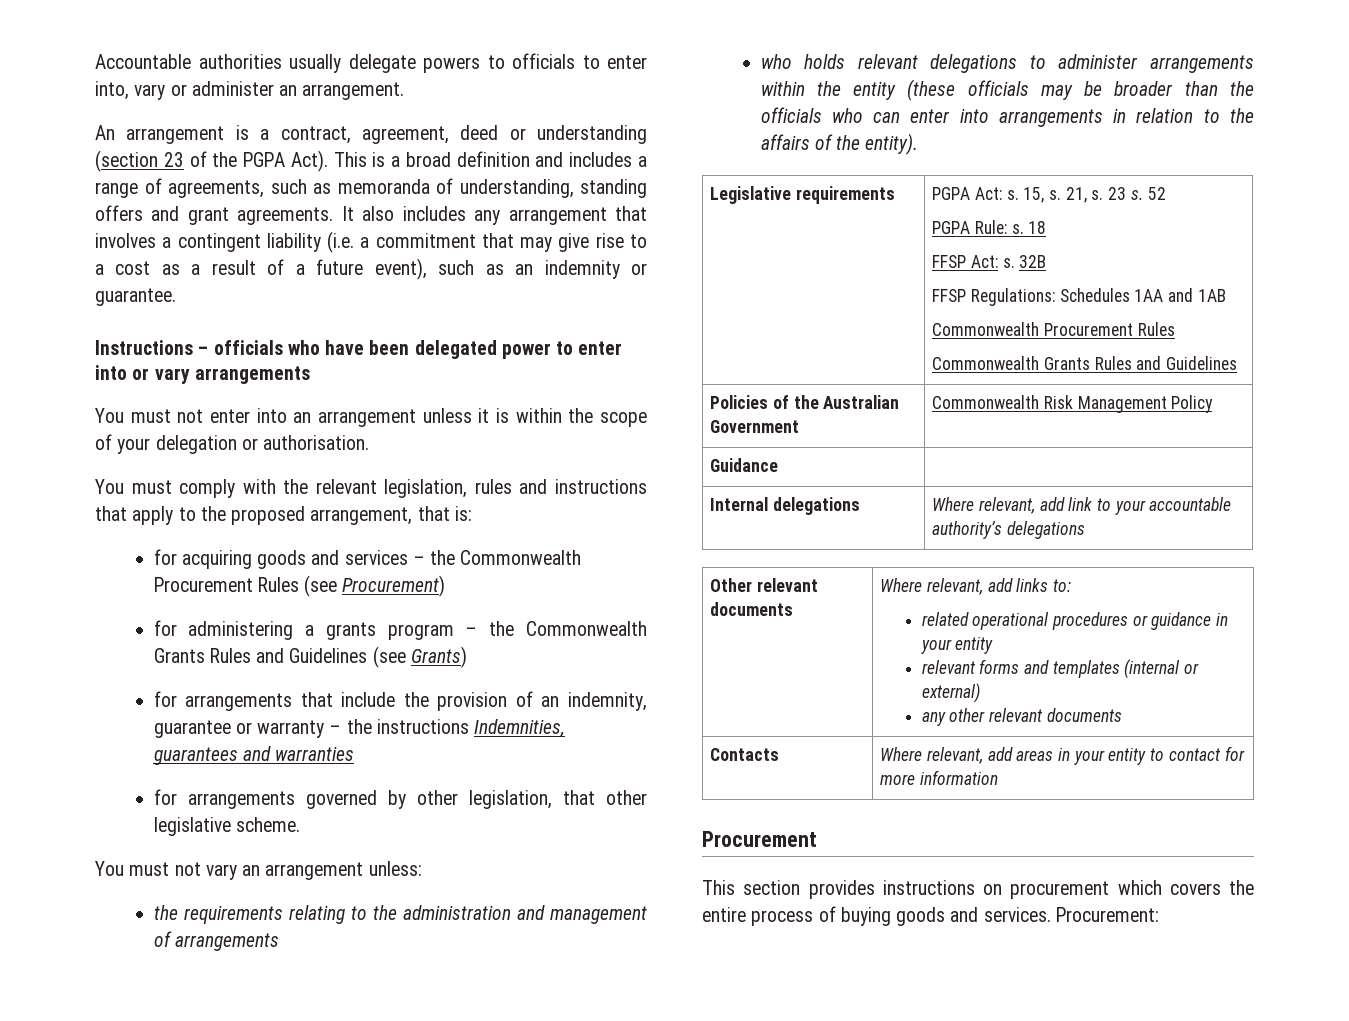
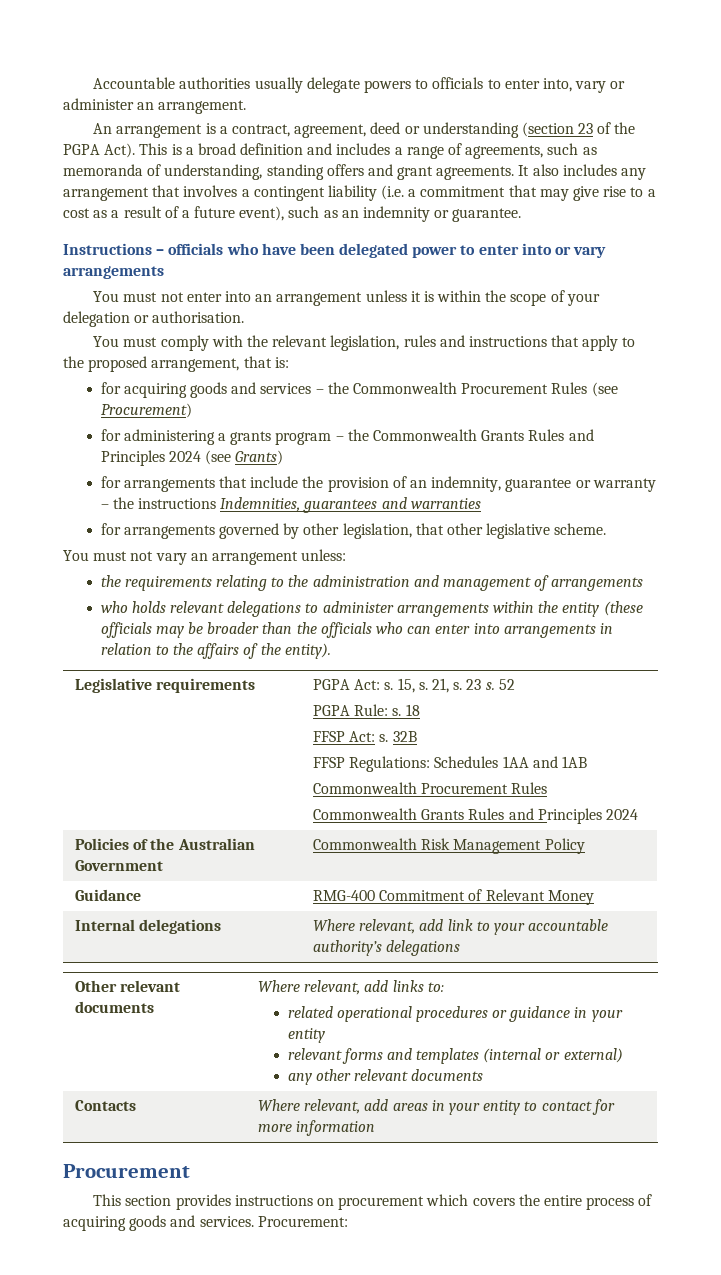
[289,648,368,663] Guidelines -> [100,450,201,466] Principles 2024
[1166,356,1238,370] Guidelines -> [537,808,639,824] Principles 2024
(779, 465) none -> [313,889,594,905] RMG-400 Commitment of Relevant Money
[840,907,891,926] buying -> [63,1216,126,1231] acquiring

